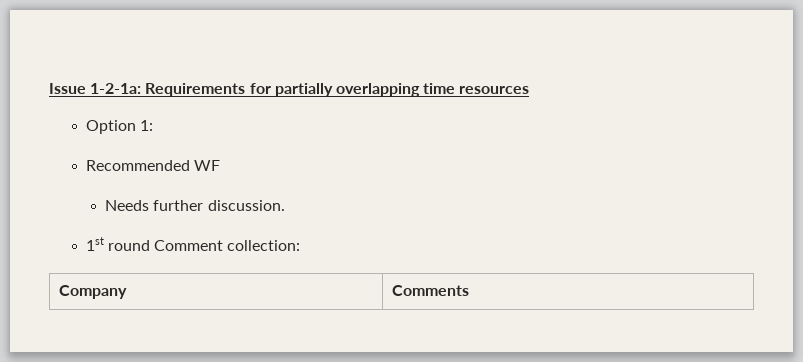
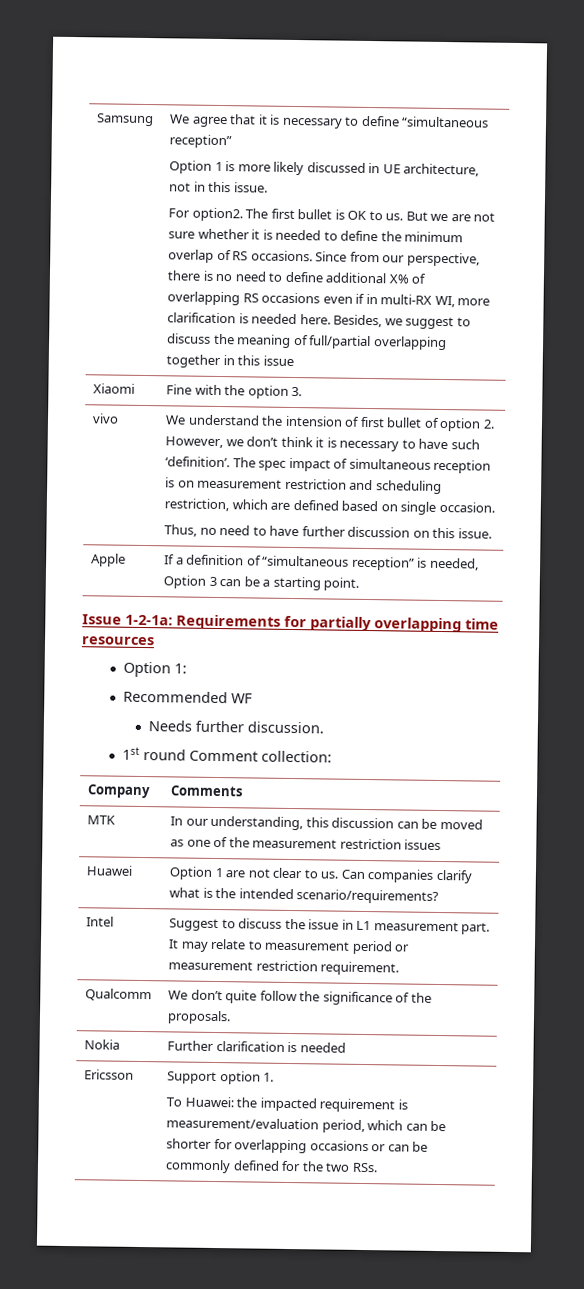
(49, 88) none -> [96,113,155,127] [169,114,490,129] [169,134,233,149] [169,160,480,177] [169,181,268,193] [168,207,496,222] [168,228,464,243] [168,249,480,267] [167,270,427,284] [167,291,491,308] [167,312,471,330] [167,333,447,351] [166,354,294,369] [93,383,136,394] [166,384,303,399] [92,413,120,424] [165,414,495,432] [165,436,480,452] [165,456,492,474] [165,477,442,494] [164,498,495,515] [164,524,492,539] [91,553,127,567] [164,554,479,571] [163,575,360,591] Samsung | We agree that it is necessary to define “simultaneous reception” // Option 1 is more likely discussed in UE architecture, not in this issue. // For option2. The first bullet is OK to us. But we are not sure whether it is needed to define the minimum overlap of RS occasions. Since from our perspective, there is no need to define additional X% of overlapping RS occasions even if in multi-RX WI, more clarification is needed here. Besides, we suggest to discuss the meaning of full/partial overlapping together in this issue // Xiaomi | Fine with the option 3. // vivo | We understand the intension of first bullet of option 2. However, we don’t think it is necessary to have such ‘definition’. The spec impact of simultaneous reception is on measurement restriction and scheduling restriction, which are defined based on single occasion. // Thus, no need to have further discussion on this issue. // Apple | If a definition of “simultaneous reception” is needed, Option 3 can be a starting point. //
(470, 290) none -> [87,815,117,825] [170,815,483,831] [170,836,442,851] [86,865,134,876] [169,866,472,884] [169,887,440,905] [86,916,115,927] [169,918,491,935] [168,938,410,955] [168,960,400,976] [85,988,153,1002] [168,989,432,1006] [167,1010,232,1025] [84,1039,121,1050] [167,1040,346,1053] [84,1069,135,1080] [167,1071,275,1085] [166,1096,408,1113] [166,1117,447,1134] [166,1138,429,1154] [165,1159,378,1174] // MTK | In our understanding, this discussion can be moved as one of the measurement restriction issues // Huawei | Option 1 are not clear to us. Can companies clarify what is the intended scenario/requirements? // Intel | Suggest to discuss the issue in L1 measurement part. It may relate to measurement period or measurement restriction requirement. // Qualcomm | We don’t quite follow the significance of the proposals. // Nokia | Further clarification is needed // Ericsson | Support option 1. // To Huawei: the impacted requirement is measurement/evaluation period, which can be shorter for overlapping occasions or can be commonly defined for the two RSs.

